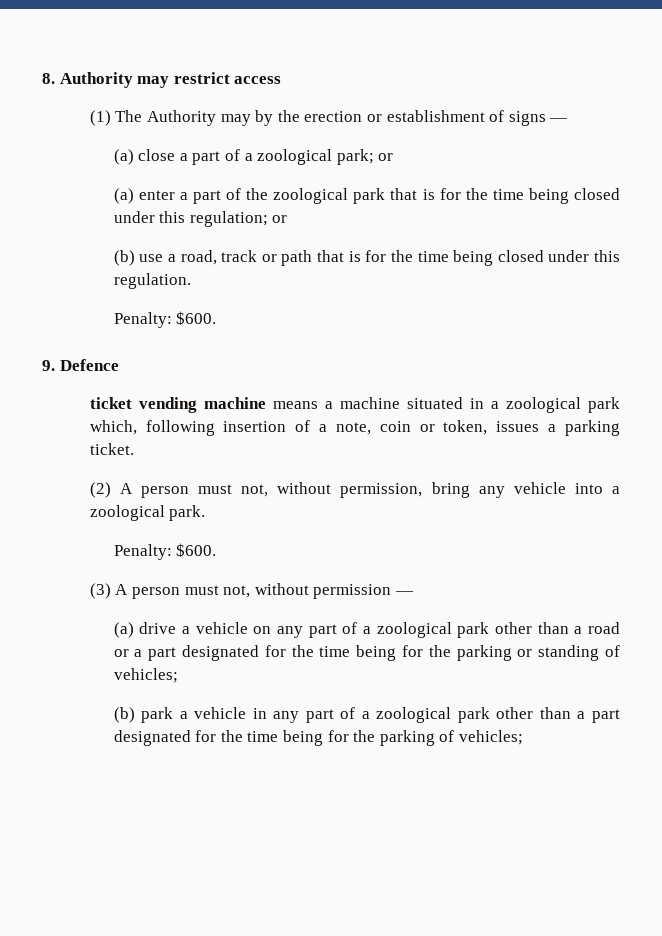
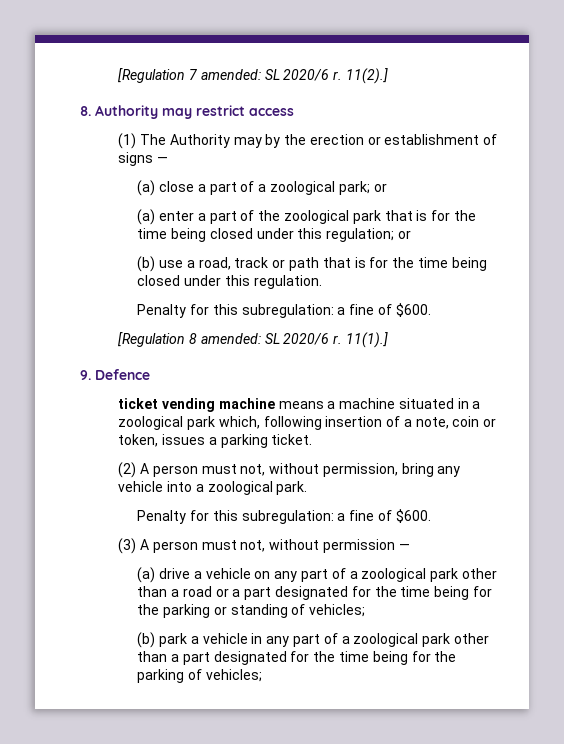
(42, 78) none -> [118,68,388,84] [Regulation 7 amended: SL 2020/6 r. 11(2).] //
[113,311,217,328] Penalty: $600. -> [137,303,431,318] [118,332,388,348] Penalty for this subregulation: a fine of $600. // [Regulation 8 amended: SL 2020/6 r. 11(1).]
[113,544,172,560] Penalty: -> [137,510,392,524] Penalty for this subregulation: a fine of

